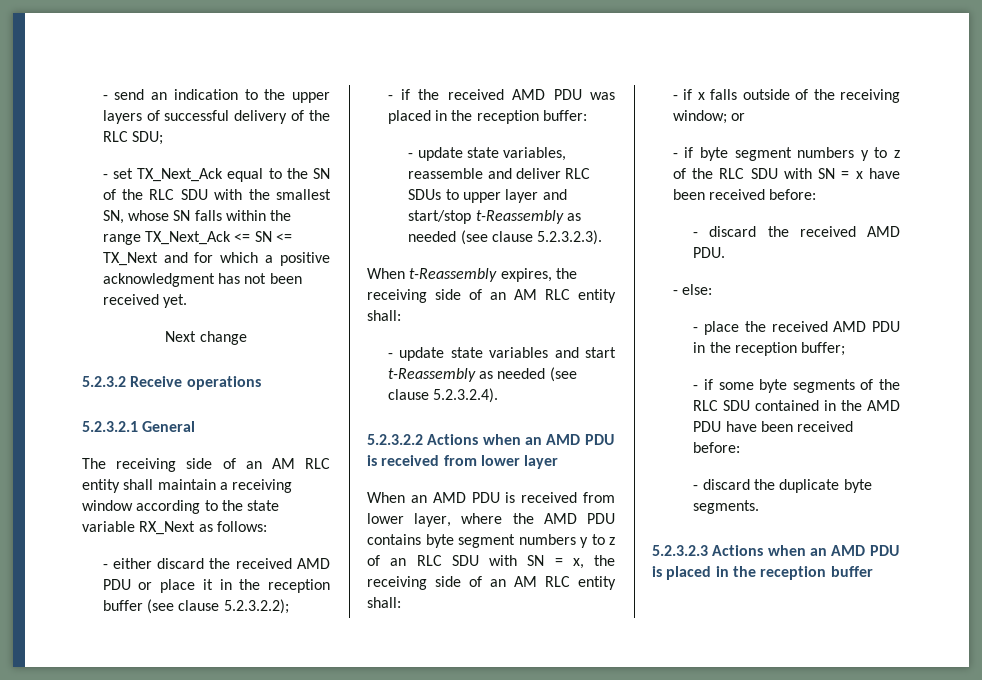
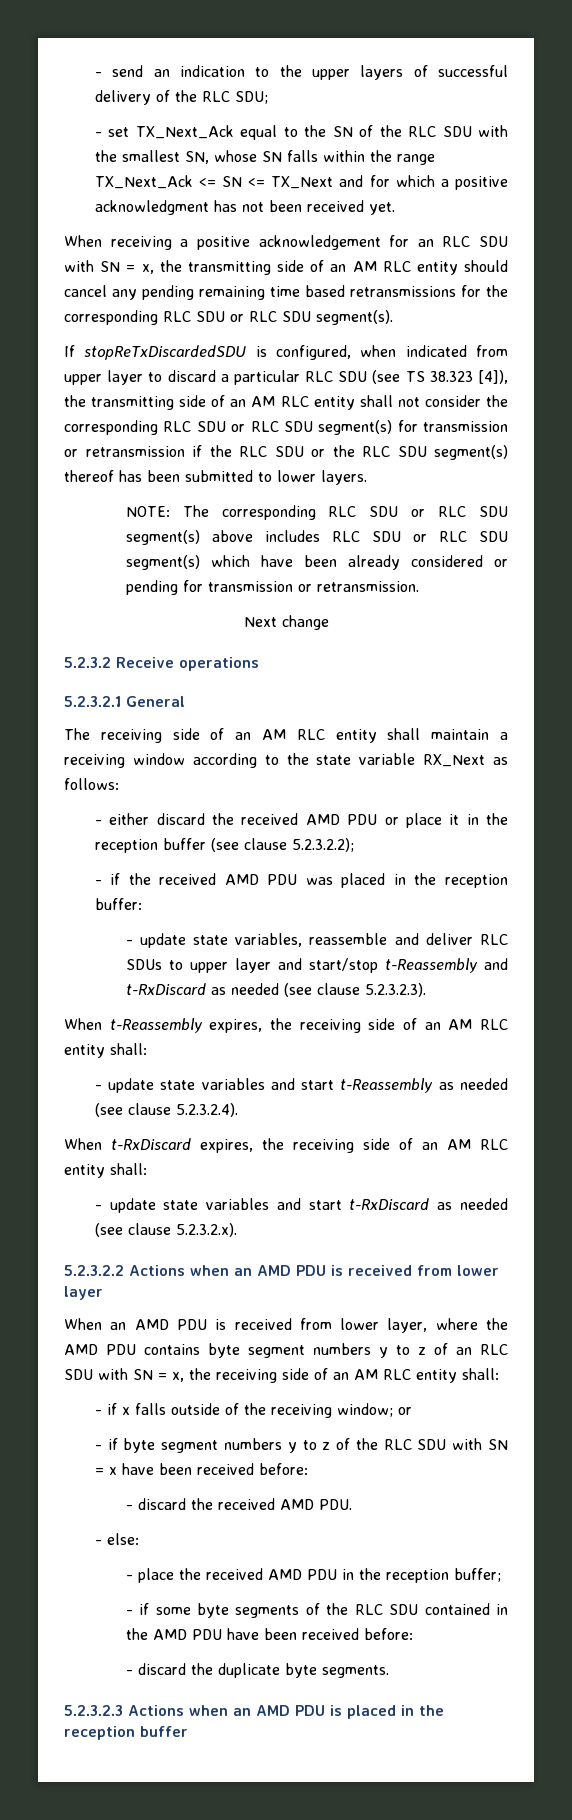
(187, 301) none -> [64,235,508,250] [64,260,509,275] [64,285,508,300] [64,310,393,325] [64,345,508,360] [64,370,509,385] [64,395,508,410] [64,420,508,435] [64,445,508,460] [64,470,367,485] [125,505,509,520] [125,530,508,545] [125,555,508,570] [125,580,419,595] // When receiving a positive acknowledgement for an RLC SDU with SN = x, the transmitting side of an AM RLC entity should cancel any pending remaining time based retransmissions for the corresponding RLC SDU or RLC SDU segment(s). // If stopReTxDiscardedSDU is configured, when indicated from upper layer to discard a particular RLC SDU (see TS 38.323 [4]), the transmitting side of an AM RLC entity shall not consider the corresponding RLC SDU or RLC SDU segment(s) for transmission or retransmission if the RLC SDU or the RLC SDU segment(s) thereof has been submitted to lower layers. // NOTE: The corresponding RLC SDU or RLC SDU segment(s) above includes RLC SDU or RLC SDU segment(s) which have been already considered or pending for transmission or retransmission.
(564, 217) none -> [484,958,508,970] [125,983,206,995] and t-RxDiscard
(498, 395) none -> [64,1138,508,1153] [64,1163,147,1178] [94,1198,509,1213] [94,1223,237,1237] // When t-RxDiscard expires, the receiving side of an AM RLC entity shall: // - update state variables and start t-RxDiscard as needed (see clause 5.2.3.2.x).

